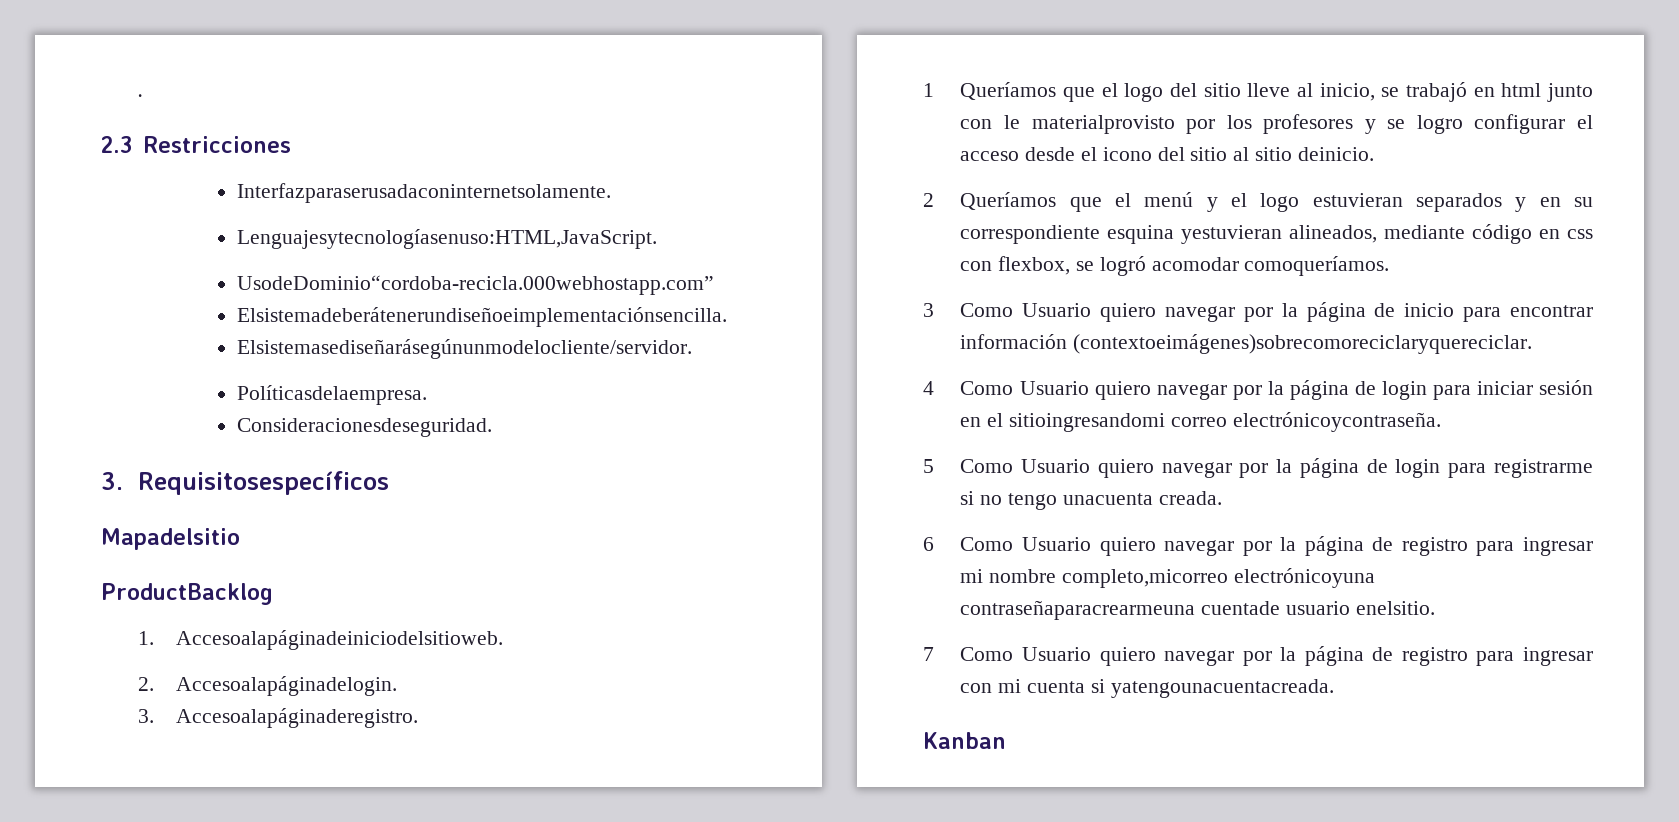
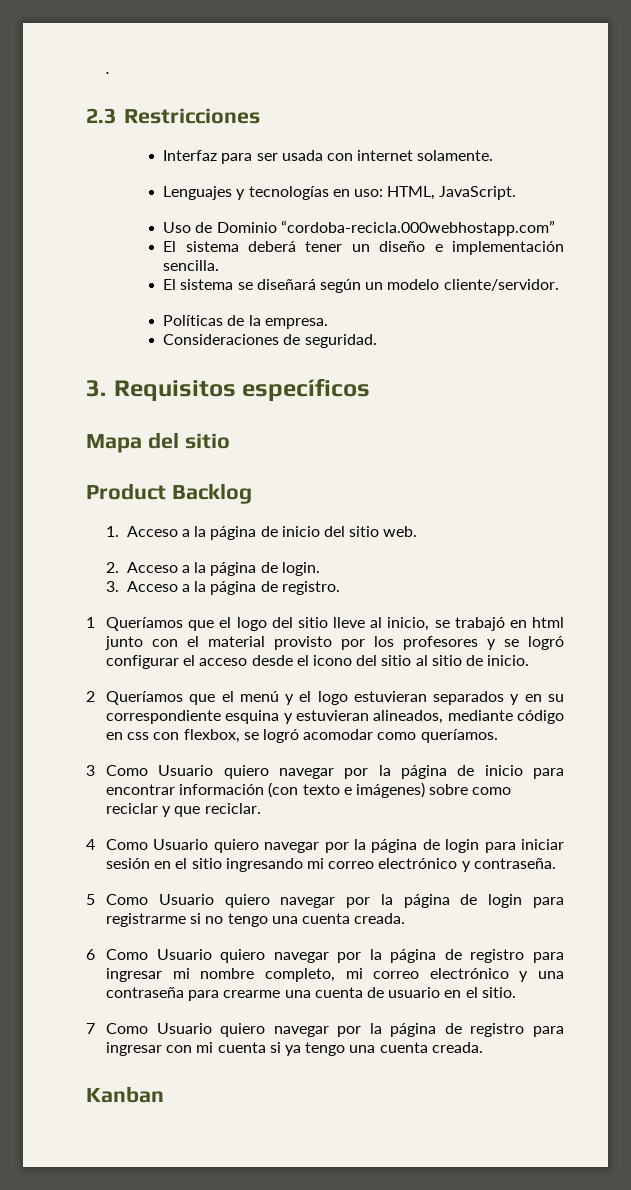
[237,183,612,203] [237,229,658,249] [237,275,715,295] [237,307,728,327] [237,339,693,359] [237,385,428,405] [237,418,493,437] [101,471,390,495] [101,528,240,550] [101,583,273,605] [138,630,503,650] [138,676,397,696] [138,708,418,728] Interfazparaserusadaconinternetsolamente. // Lenguajesytecnologíasenuso:HTML,JavaScript. // UsodeDominio“cordoba-recicla.000webhostapp.com” // Elsistemadeberátenerundiseñoeimplementaciónsencilla. // Elsistemasediseñarásegúnunmodelocliente/servidor. // Políticasdelaempresa. // Consideracionesdeseguridad. // 3. Requisitosespecíficos // Mapadelsitio // ProductBacklog // 1. Accesoalapáginadeiniciodelsitioweb. // 2. Accesoalapáginadelogin. // 3. Accesoalapáginaderegistro. -> [163,150,494,164] [163,186,517,200] [163,220,555,236] [163,241,564,255] [163,260,220,271] [163,279,559,293] [163,315,328,329] [163,334,377,348] [86,378,371,401] [86,432,230,453] [86,483,252,504] [106,526,418,540] [106,562,320,576] [106,581,340,595] Interfaz para ser usada con internet solamente. // Lenguajes y tecnologías en uso: HTML, JavaScript. // Uso de Dominio “cordoba-recicla.000webhostapp.com” // El sistema deberá tener un diseño e implementación sencilla. // El sistema se diseñará según un modelo cliente/servidor. // Políticas de la empresa. // Consideraciones de seguridad. // 3. Requisitos específicos // Mapa del sitio // Product Backlog // 1. Acceso a la página de inicio del sitio web. // 2. Acceso a la página de login. // 3. Acceso a la página de registro.
[1004,115,1175,134] le materialprovisto -> [187,636,333,650] el material provisto
[1416,115,1463,134] logro -> [528,636,564,650] logró
[1297,147,1374,161] deinicio. -> [465,655,530,666] de inicio.
[1181,225,1283,244] yestuvieran -> [283,710,370,724] y estuvieran
[1244,256,1390,276] comoqueríamos. -> [377,729,498,743] como queríamos.
[1073,334,1533,354] (contextoeimágenes)sobrecomoreciclaryquereciclar. -> [268,782,512,798] [106,803,261,817] (con texto e imágenes) sobre como reciclar y que reciclar.
[1009,412,1441,432] sitioingresandomi correo electrónicoycontraseña. -> [191,858,556,872] sitio ingresando mi correo electrónico y contraseña.
[1062,493,1153,505] unacuenta -> [271,913,351,924] una cuenta
[1062,568,1375,588] [960,600,1435,620] completo,micorreo electrónicoyuna contraseñaparacrearmeuna cuentade usuario enelsitio. -> [264,968,564,982] [106,987,516,1001] completo, mi correo electrónico y una contraseña para crearme una cuenta de usuario en el sitio.
[1110,679,1334,698] yatengounacuentacreada. -> [285,1042,483,1056] ya tengo una cuenta creada.

